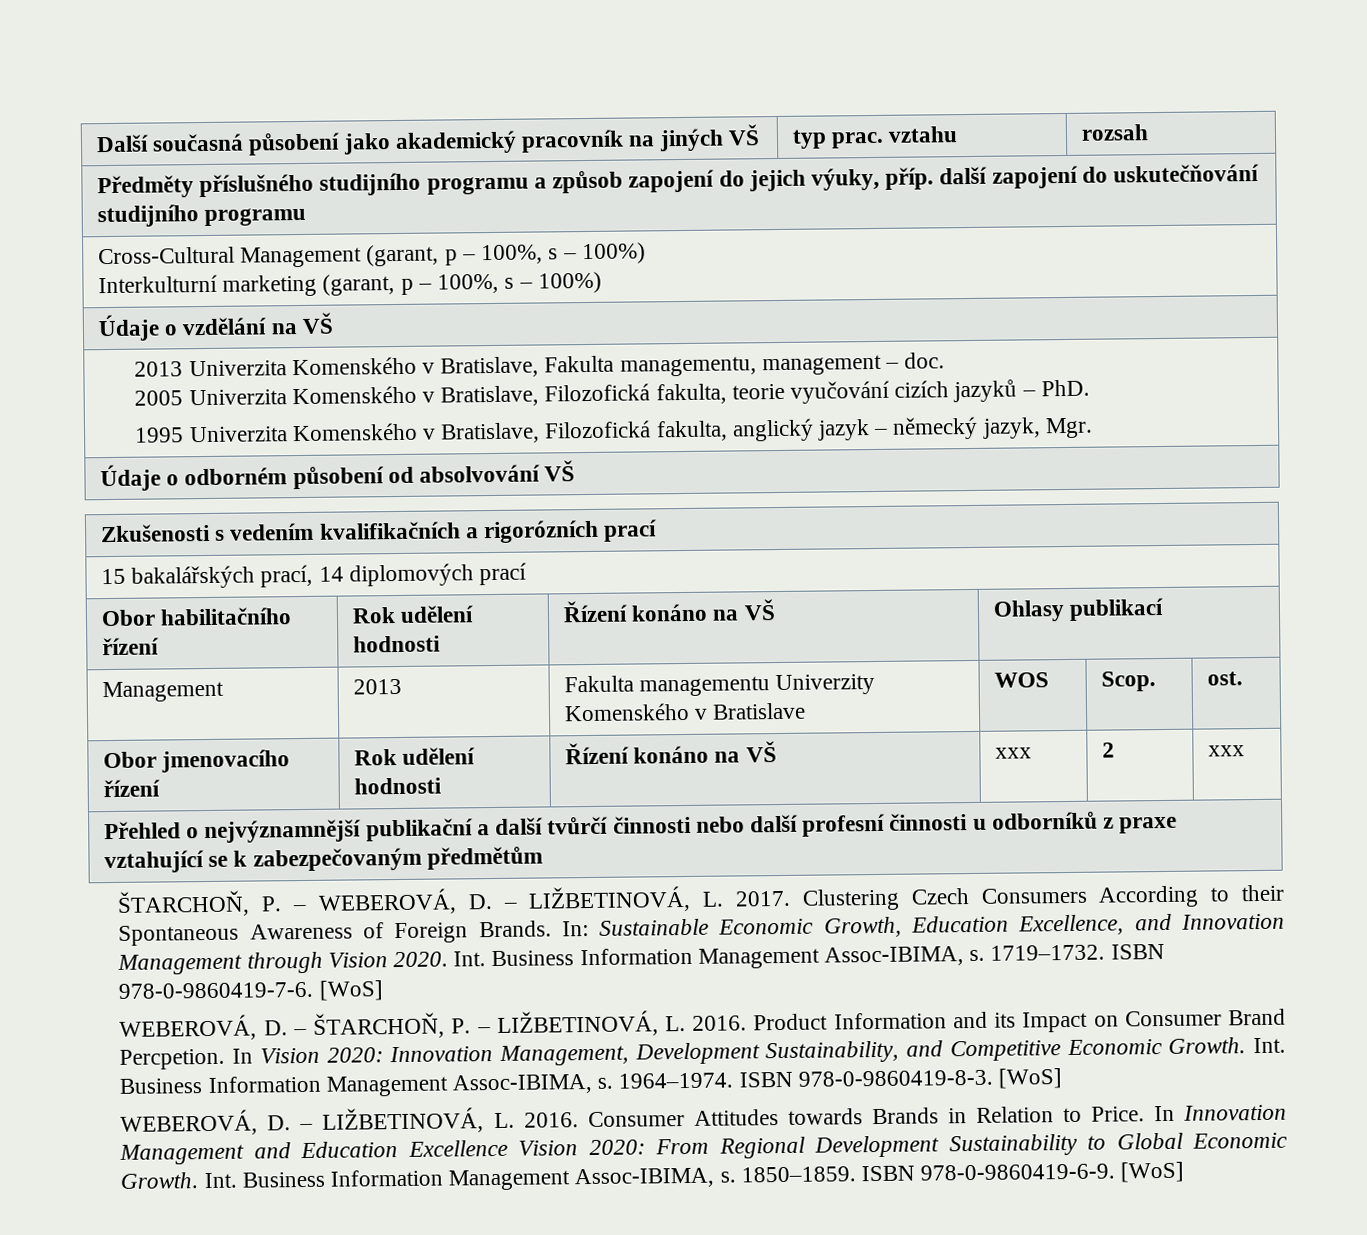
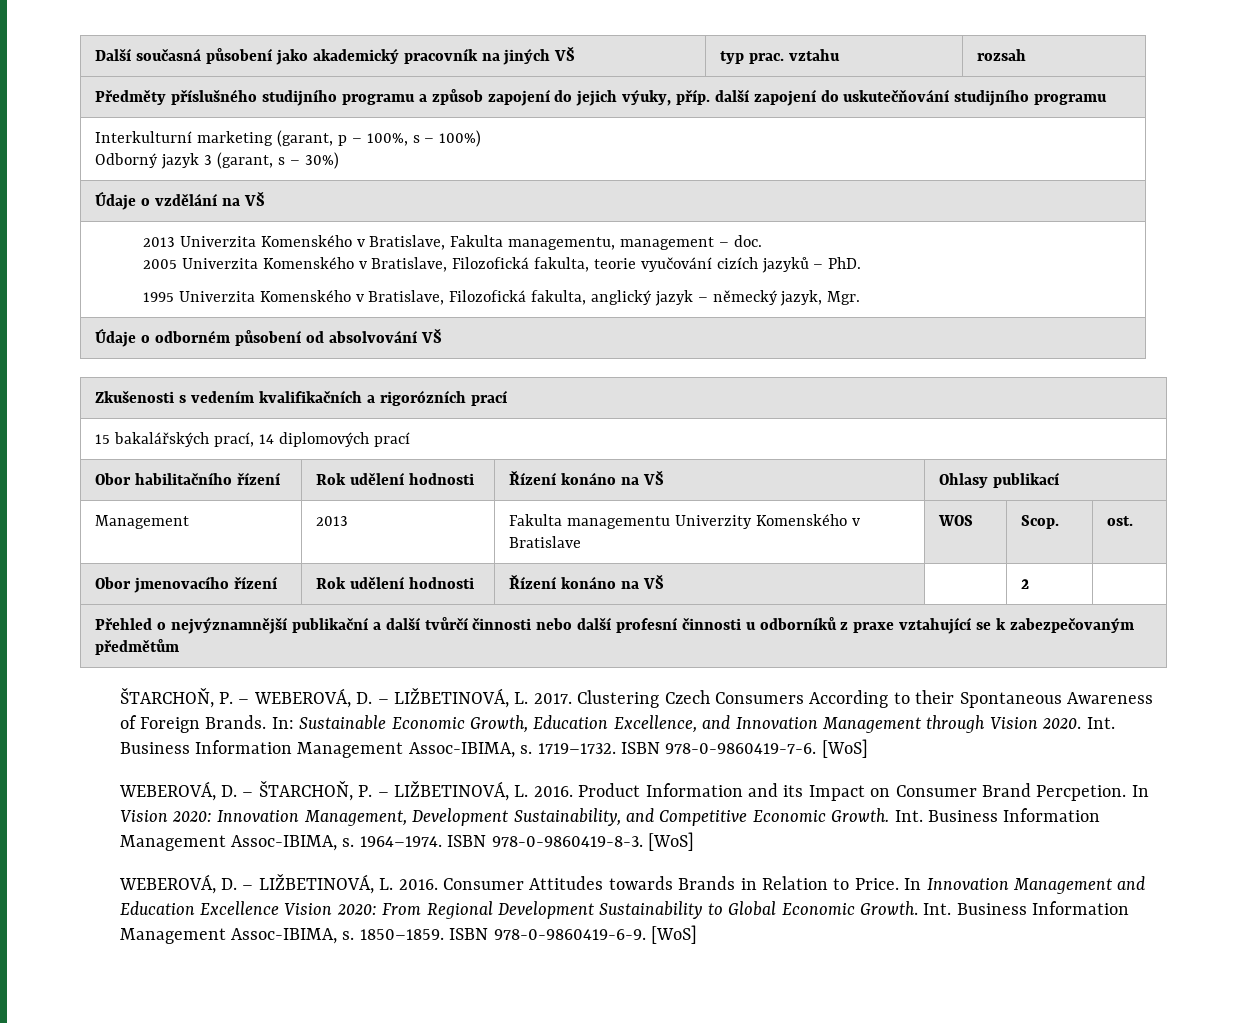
[98,242,646,268] Cross-Cultural Management (garant, p – 100%, s – 100%) // -> (1108, 99) none
(602, 282) none -> [95,152,339,169] // Odborný jazyk 3 (garant, s – 30%)
[995,747,1033,759] xxx -> (664, 582) none
[1208,745,1246,757] xxx -> (1030, 584) none

